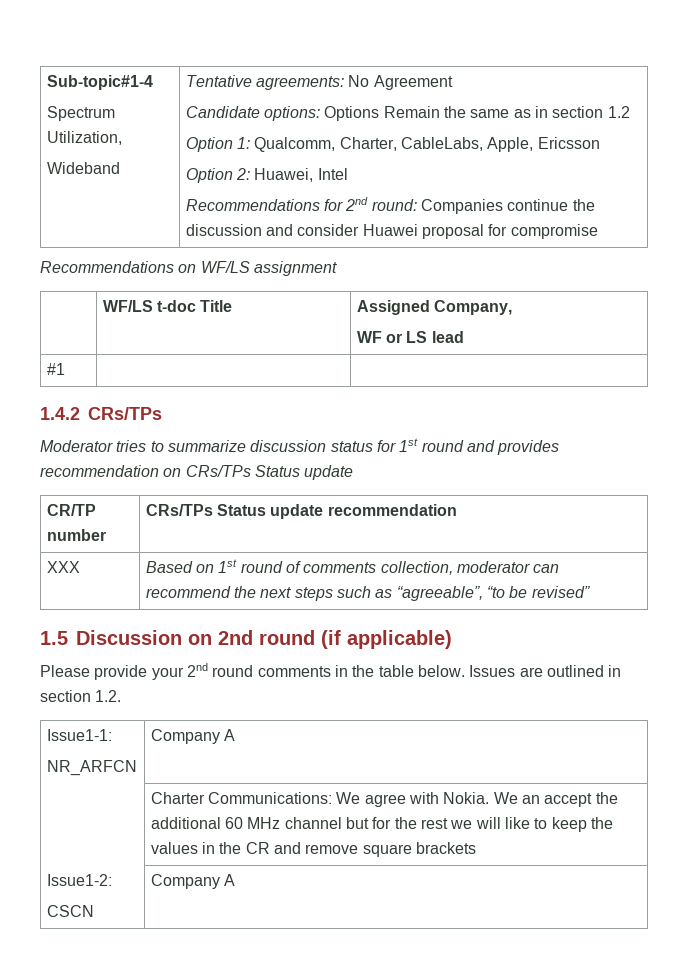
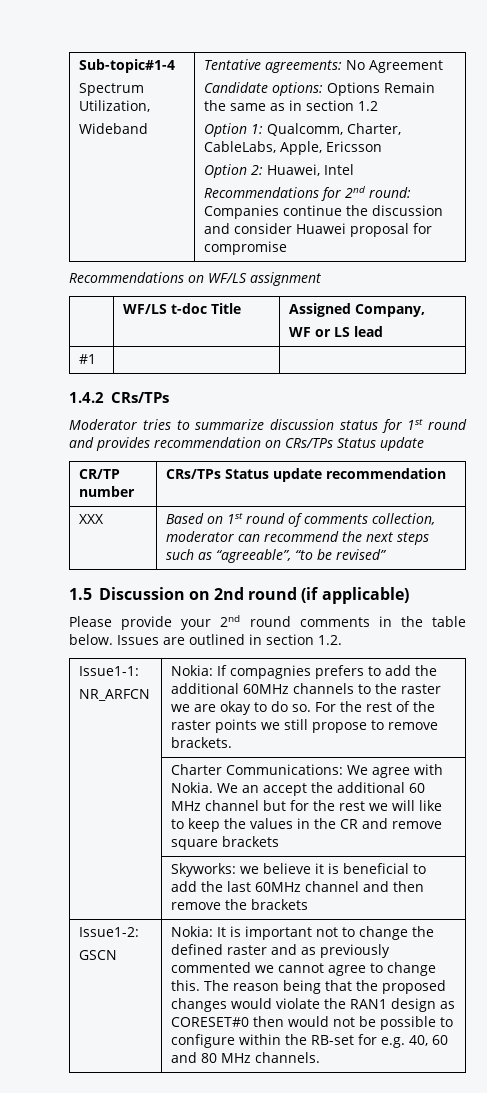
[150,729,236,744] Company A -> [171,665,438,679] [171,683,442,694] [171,701,436,715] [171,719,439,733] [171,737,233,748] Nokia: If compagnies prefers to add the additional 60MHz channels to the raster we are okay to do so. For the rest of the raster points we still propose to remove brackets.
[46,874,112,886] [46,905,94,917] [150,874,236,889] Issue1-2: // CSCN | Company A -> [171,863,427,877] [171,881,425,892] [171,899,309,910] [79,927,140,937] [79,950,118,960] [171,926,435,940] [171,944,391,958] [171,962,437,976] [171,980,447,994] [171,998,456,1012] [171,1016,454,1030] [171,1034,449,1048] [171,1052,321,1063] | Skyworks: we believe it is beneficial to add the last 60MHz channel and then remove the brackets // Issue1-2: // GSCN | Nokia: It is important not to change the defined raster and as previously commented we cannot agree to change this. The reason being that the proposed changes would violate the RAN1 design as CORESET#0 then would not be possible to configure within the RB-set for e.g. 40, 60 and 80 MHz channels.

